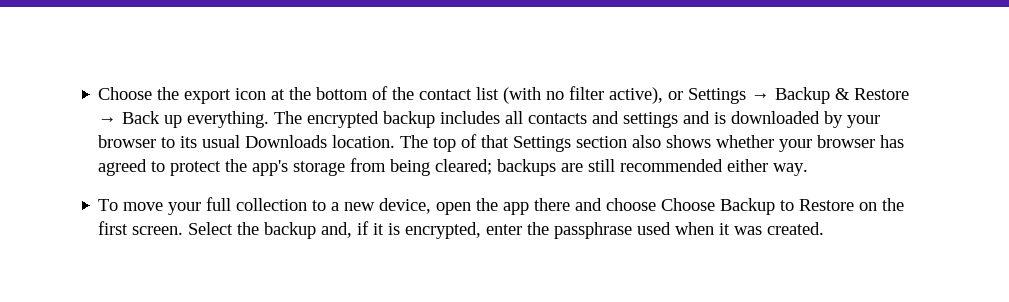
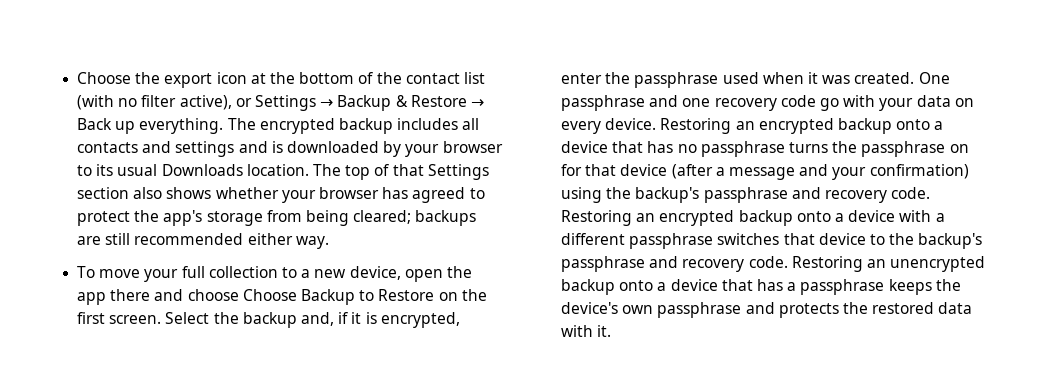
(825, 228) none -> [918,72,950,84] [561,95,974,111] [561,118,944,134] [561,141,969,157] [561,164,969,180] [561,187,931,203] [561,210,945,226] [561,233,983,249] [561,256,986,272] [561,279,961,295] [561,302,973,318] [561,325,612,337] One passphrase and one recovery code go with your data on every device. Restoring an encrypted backup onto a device that has no passphrase turns the passphrase on for that device (after a message and your confirmation) using the backup's passphrase and recovery code. Restoring an encrypted backup onto a device with a different passphrase switches that device to the backup's passphrase and recovery code. Restoring an unencrypted backup onto a device that has a passphrase keeps the device's own passphrase and protects the restored data with it.

